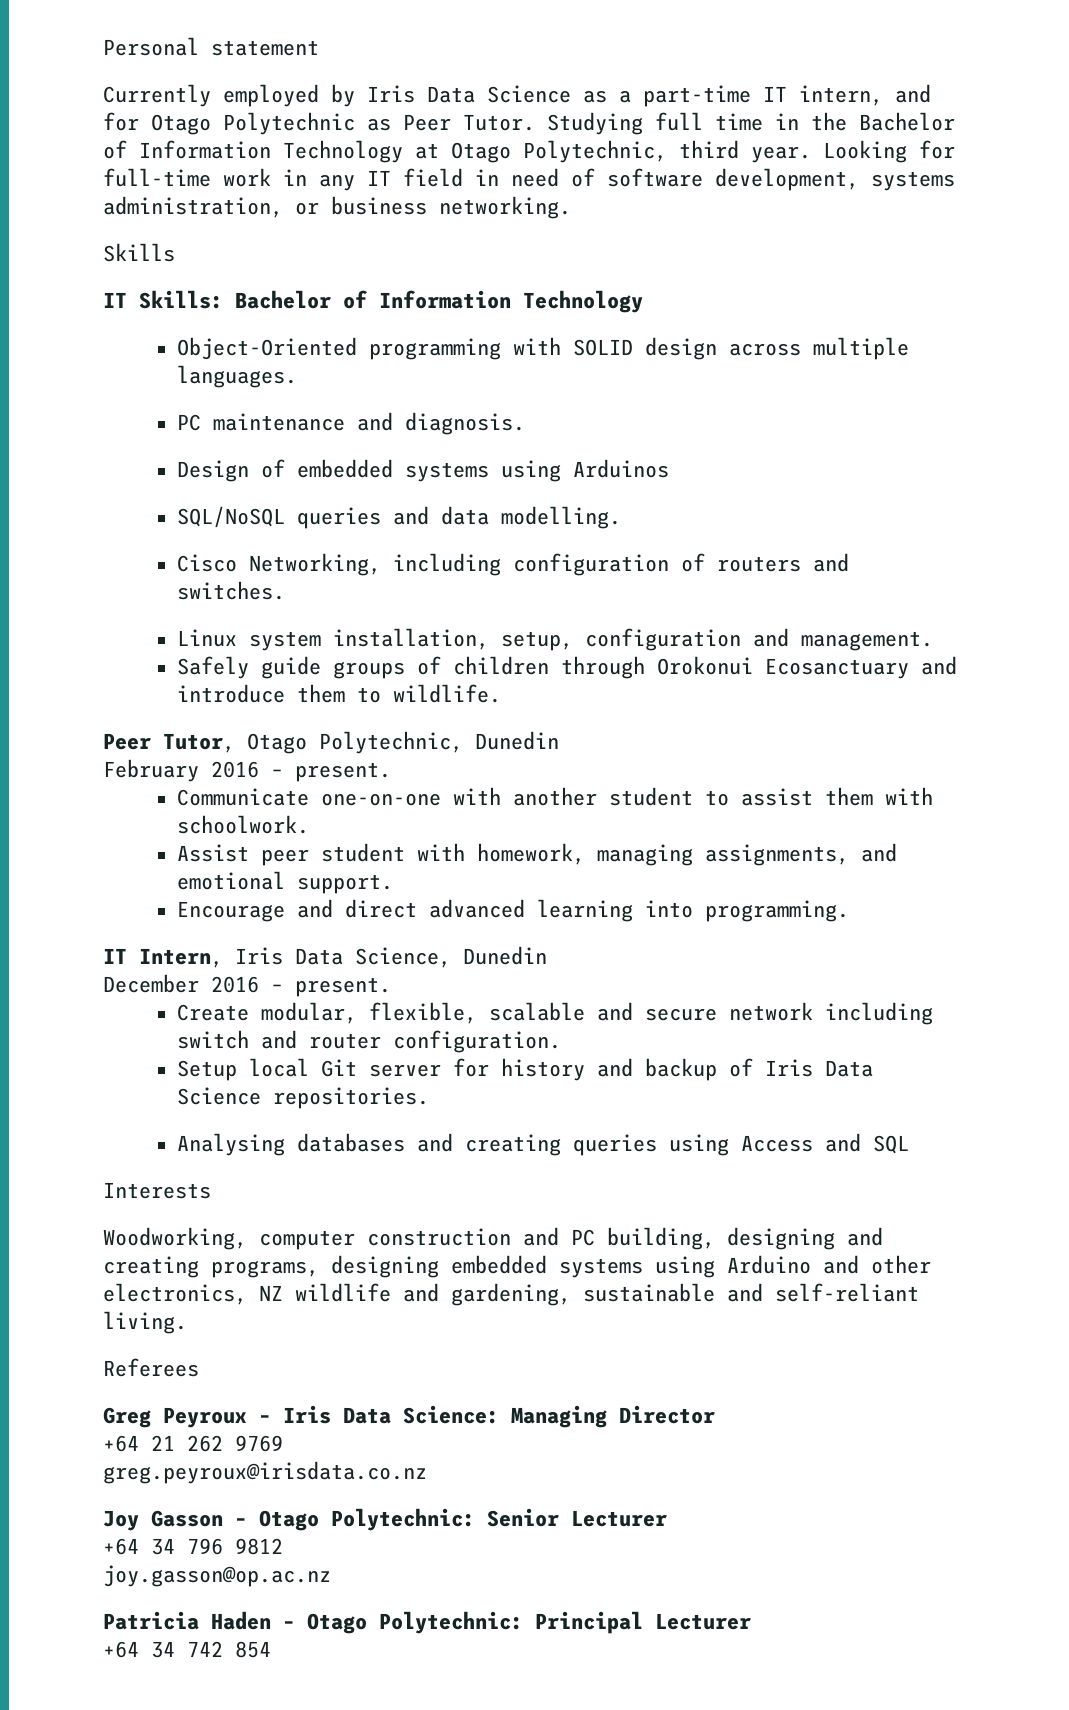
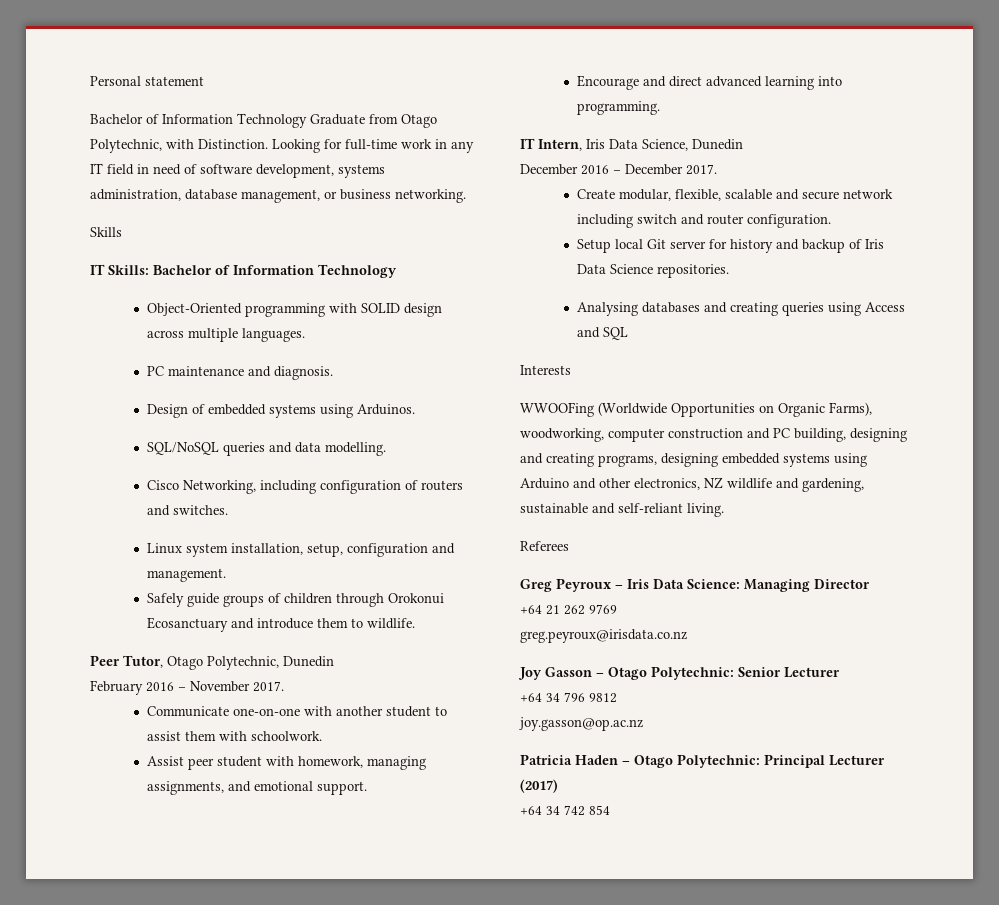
[103,84,931,107] [103,112,955,135] [103,140,811,163] Currently employed by Iris Data Science as a part-time IT intern, and for Otago Polytechnic as Peer Tutor. Studying full time in the Bachelor of Information Technology at Otago Polytechnic, third year. -> [90,113,437,128] [90,139,268,153] Bachelor of Information Technology Graduate from Otago Polytechnic, with Distinction.
(283, 207) none -> [185,189,320,203] database management,
[572,459,669,478] Arduinos -> [356,404,415,415] Arduinos.
[295,762,391,782] present. -> [190,681,284,692] November 2017.
[295,977,391,997] present. -> [625,164,717,175] December 2017.
[103,1227,247,1250] Woodworking, -> [520,402,872,417] [520,428,604,442] WWOOFing (Worldwide Opportunities on Organic Farms), woodworking,
(751, 1621) none -> [520,779,558,793] (2017)

